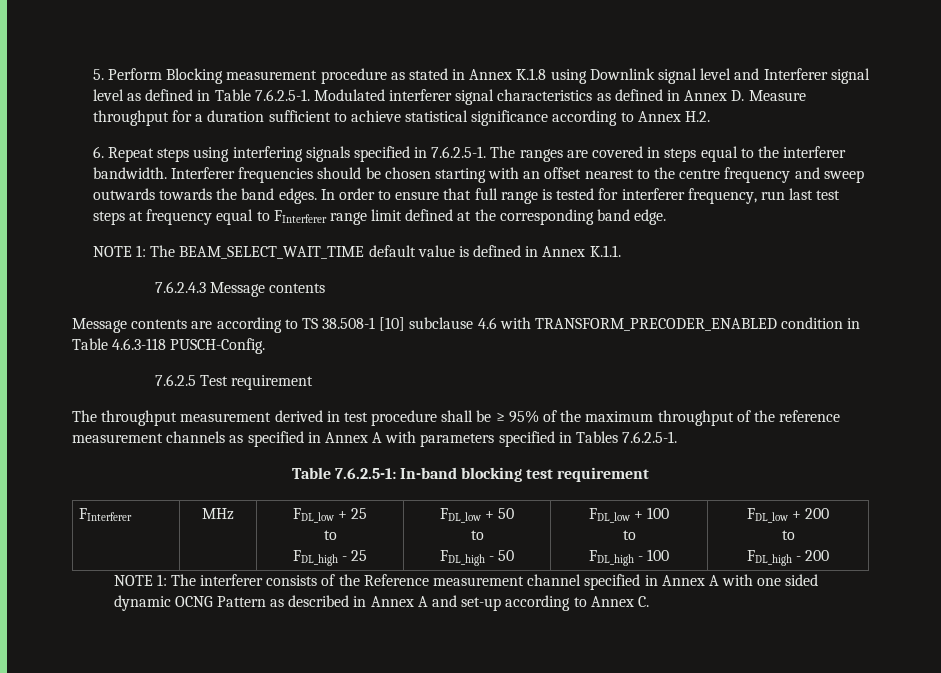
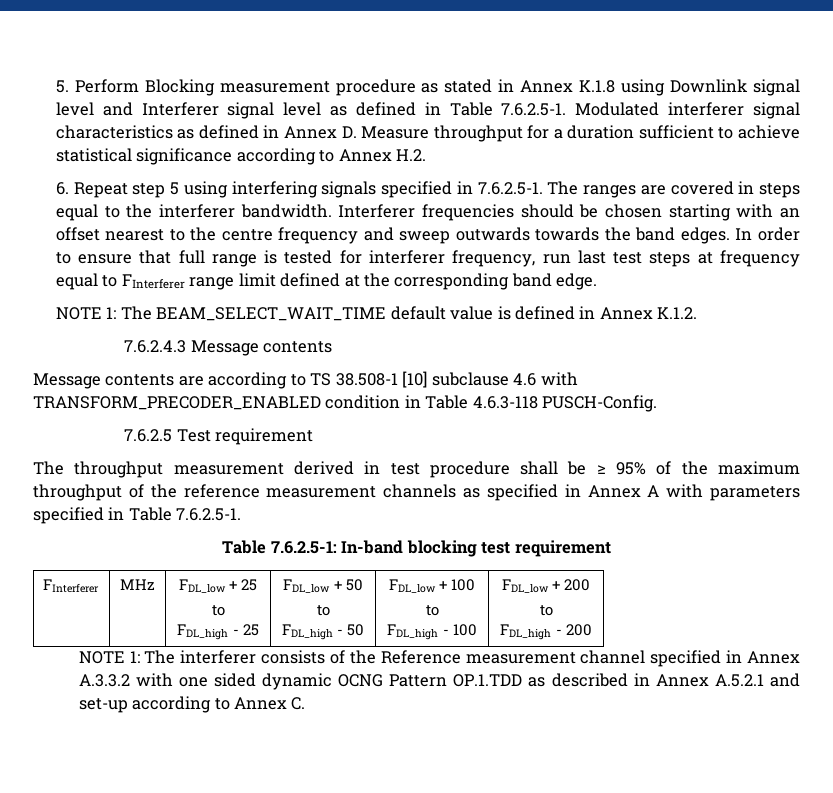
[157,148,190,162] steps -> [132,182,180,198] step 5
[589,245,621,257] K.1.1. -> [657,307,698,319] K.1.2.
[576,431,619,443] Tables -> [128,507,172,521] Table
[708,575,719,586] A -> [78,674,130,687] A.3.3.2
(266, 601) none -> [453,674,523,687] OP.1.TDD
[417,596,428,607] A -> [714,674,764,687] A.5.2.1

